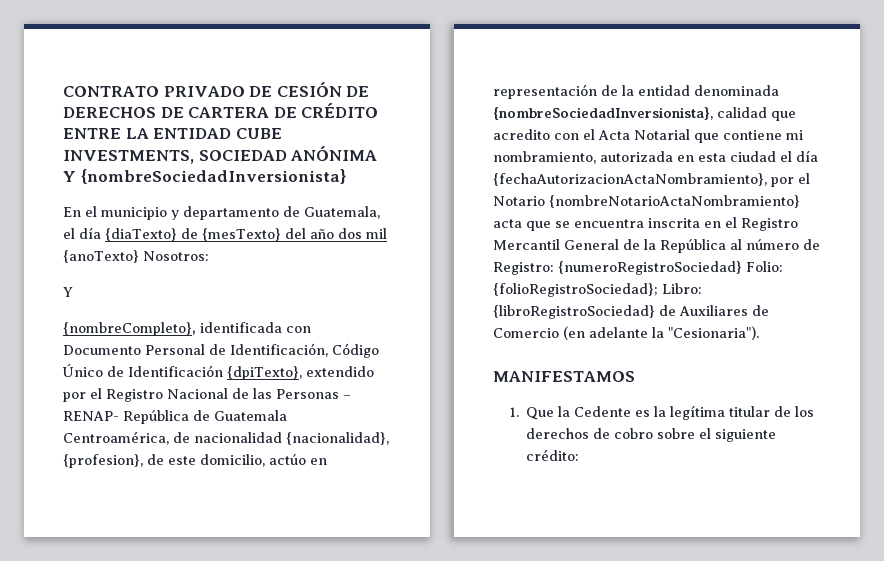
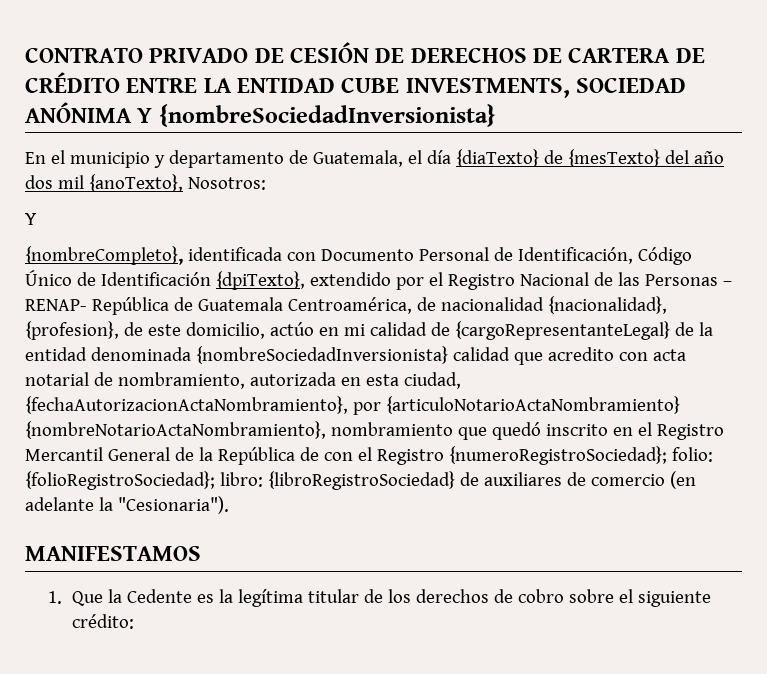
[63,250,139,263] {anoTexto} -> [88,174,183,192] {anoTexto},
[493,84,597,99] representación -> [343,321,670,340] mi calidad de {cargoRepresentanteLegal}
[493,107,713,120] {nombreSociedadInversionista}, -> [195,346,448,364] {nombreSociedadInversionista}
[583,129,803,143] [493,150,818,164] [493,173,810,187] [493,195,800,208] [493,218,700,231] el Acta Notarial que contiene mi nombramiento, autorizada en esta ciudad el día {fechaAutorizacionActaNombramiento}, por el Notario {nombreNotarioActaNombramiento} acta que se encuentra inscrita -> [652,349,686,361] [25,372,461,389] [25,396,680,415] [25,421,608,440] acta notarial de nombramiento, autorizada en esta ciudad, {fechaAutorizacionActaNombramiento}, por {articuloNotarioActaNombramiento} {nombreNotarioActaNombramiento}, nombramiento que quedó inscrito
[730,239,820,250] [493,261,783,275] [493,283,702,297] [493,305,769,319] [493,328,559,338] al número de Registro: {numeroRegistroSociedad} Folio: {folioRegistroSociedad}; Libro: {libroRegistroSociedad} de Auxiliares de Comercio -> [299,446,713,465] [25,471,665,490] de con el Registro {numeroRegistroSociedad}; folio: {folioRegistroSociedad}; libro: {libroRegistroSociedad} de auxiliares de comercio

